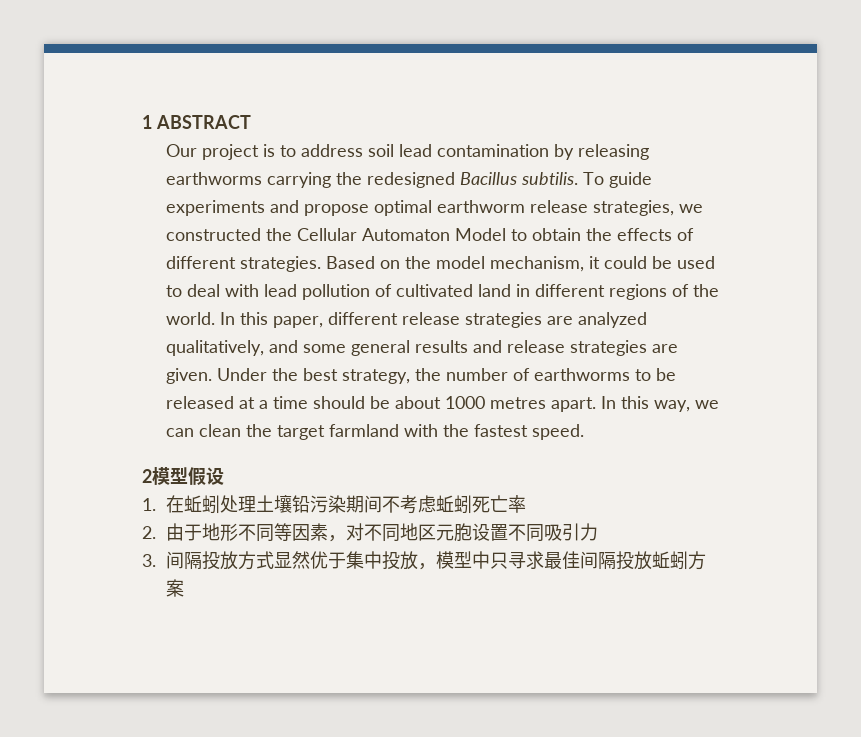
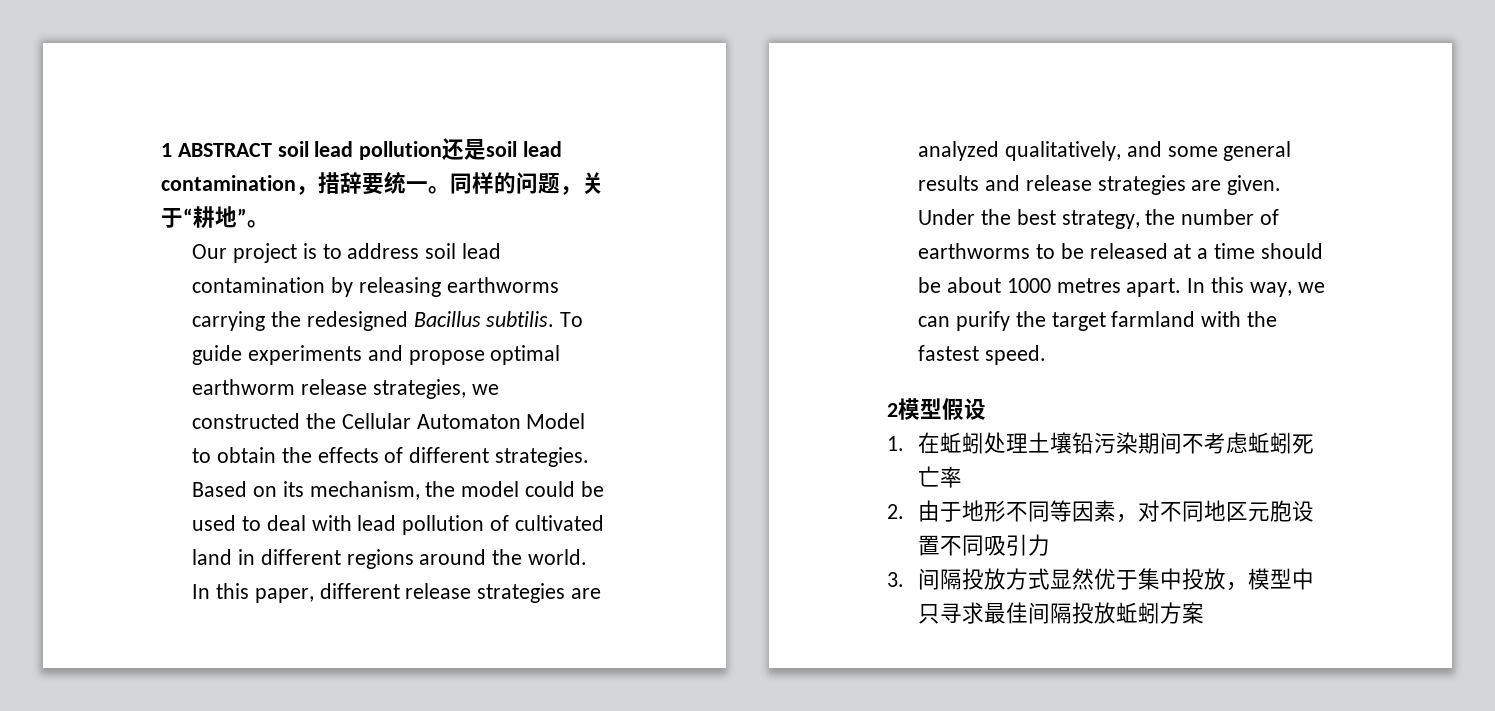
(251, 122) none -> [277,138,563,160] [161,171,604,195] [161,206,269,228] soil lead pollution还是soil lead contamination，措辞要统一。同样的问题，关于“耕地”。
[404,256,600,272] the model mechanism, it -> [282,481,520,500] its mechanism, the model
[671,284,689,297] of -> [419,549,487,565] around
[198,424,241,437] clean -> [955,311,1010,331] purify

